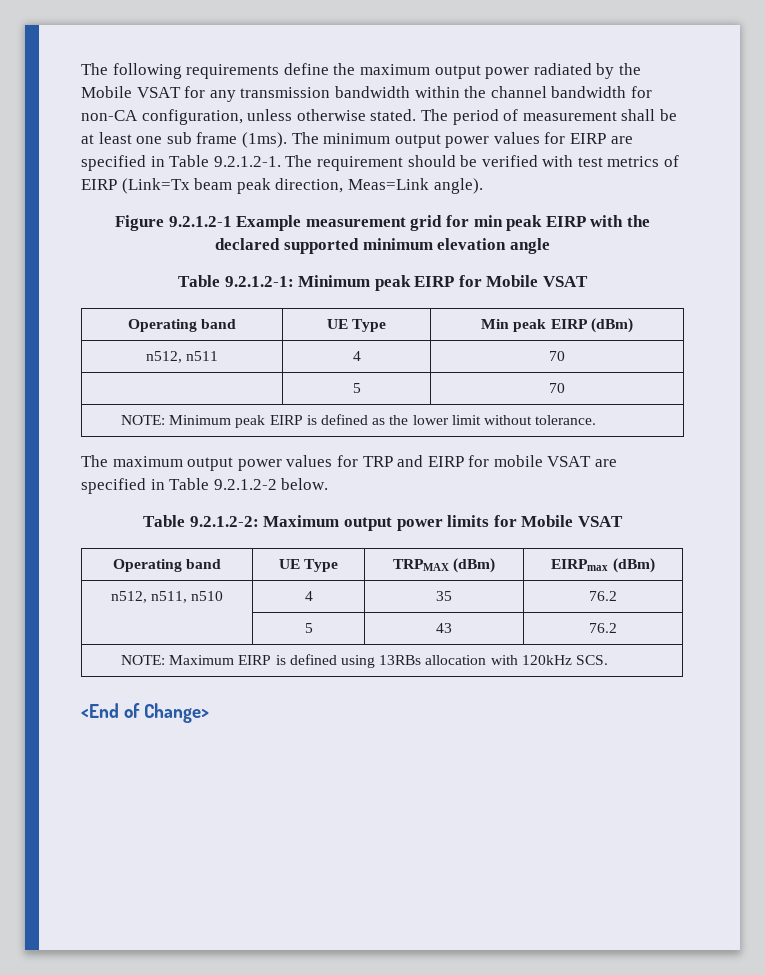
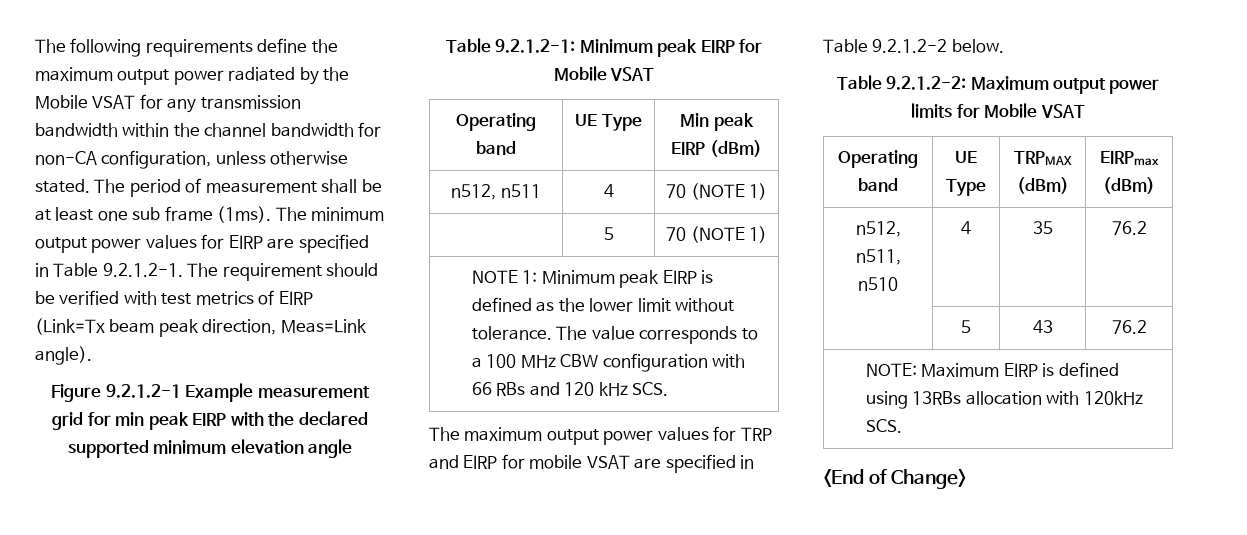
(565, 356) none -> [690,183,767,200] (NOTE 1)
[121,415,166,425] // NOTE: -> [690,226,767,243] [471,270,538,284] (NOTE 1) // NOTE 1:
(597, 420) none -> [556,326,758,344] [471,353,746,372] [471,382,669,396] The value corresponds to a 100 MHz CBW configuration with 66 RBs and 120 kHz SCS.

